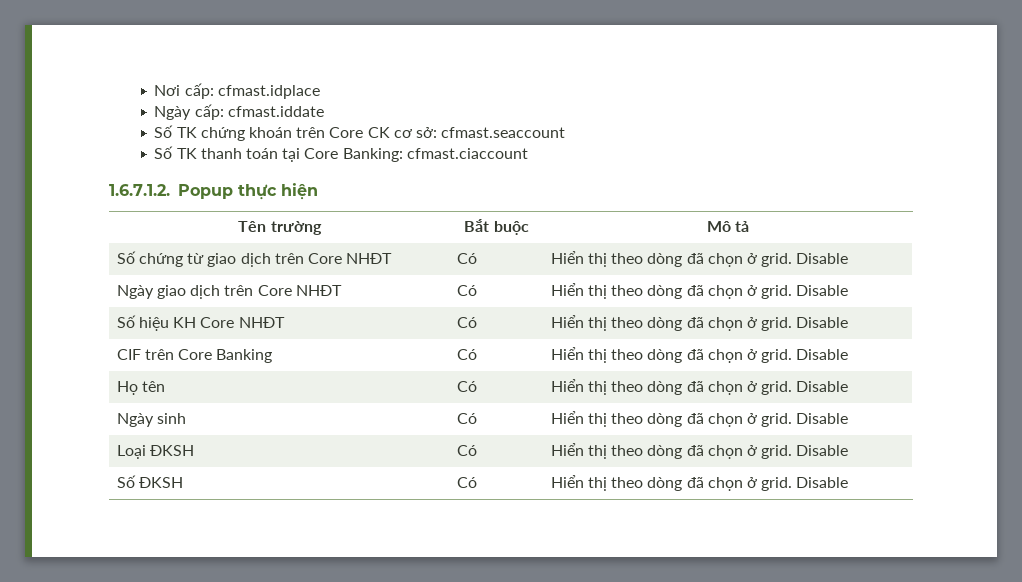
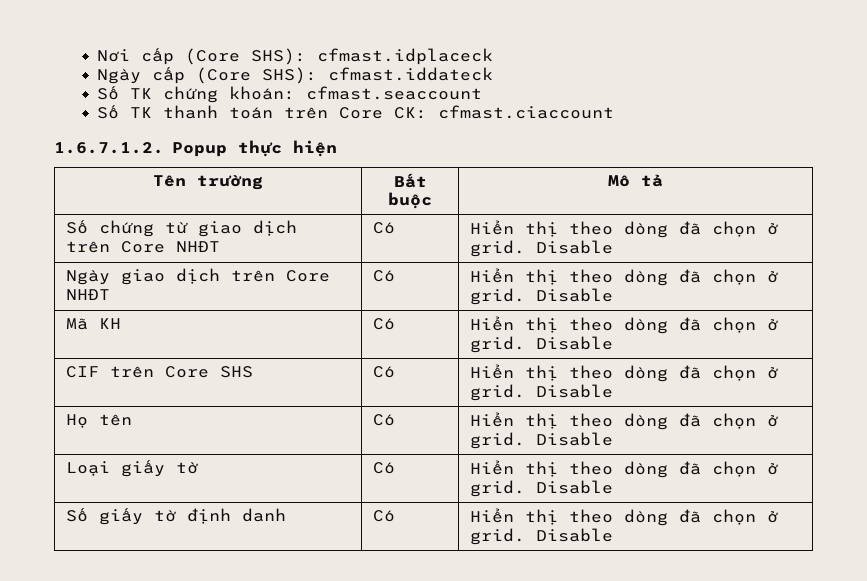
[184,83,320,99] [154,104,324,120] [154,125,437,141] cấp: cfmast.idplace // Ngày cấp: cfmast.iddate // Số TK chứng khoán trên Core CK cơ sở: -> [140,48,493,65] [96,67,493,84] [96,86,295,103] cấp (Core SHS): cfmast.idplaceck // Ngày cấp (Core SHS): cfmast.iddateck // Số TK chứng khoán:
[282,148,403,162] tại Core Banking: -> [283,107,427,119] trên Core CK:
[116,315,170,331] Số hiệu -> [65,318,88,330] Mã
[200,317,285,328] Core NHĐT -> (121, 323) none
[216,349,273,363] Banking -> [219,366,253,378] SHS
[116,413,187,427] [456,413,477,424] [550,411,849,427] // Ngày sinh | Có | Hiển thị theo dòng đã chọn ở grid. Disable -> (613, 439) none
[150,445,195,456] ĐKSH -> [120,460,198,477] giấy tờ
[139,477,184,488] ĐKSH -> [98,508,286,525] giấy tờ định danh

